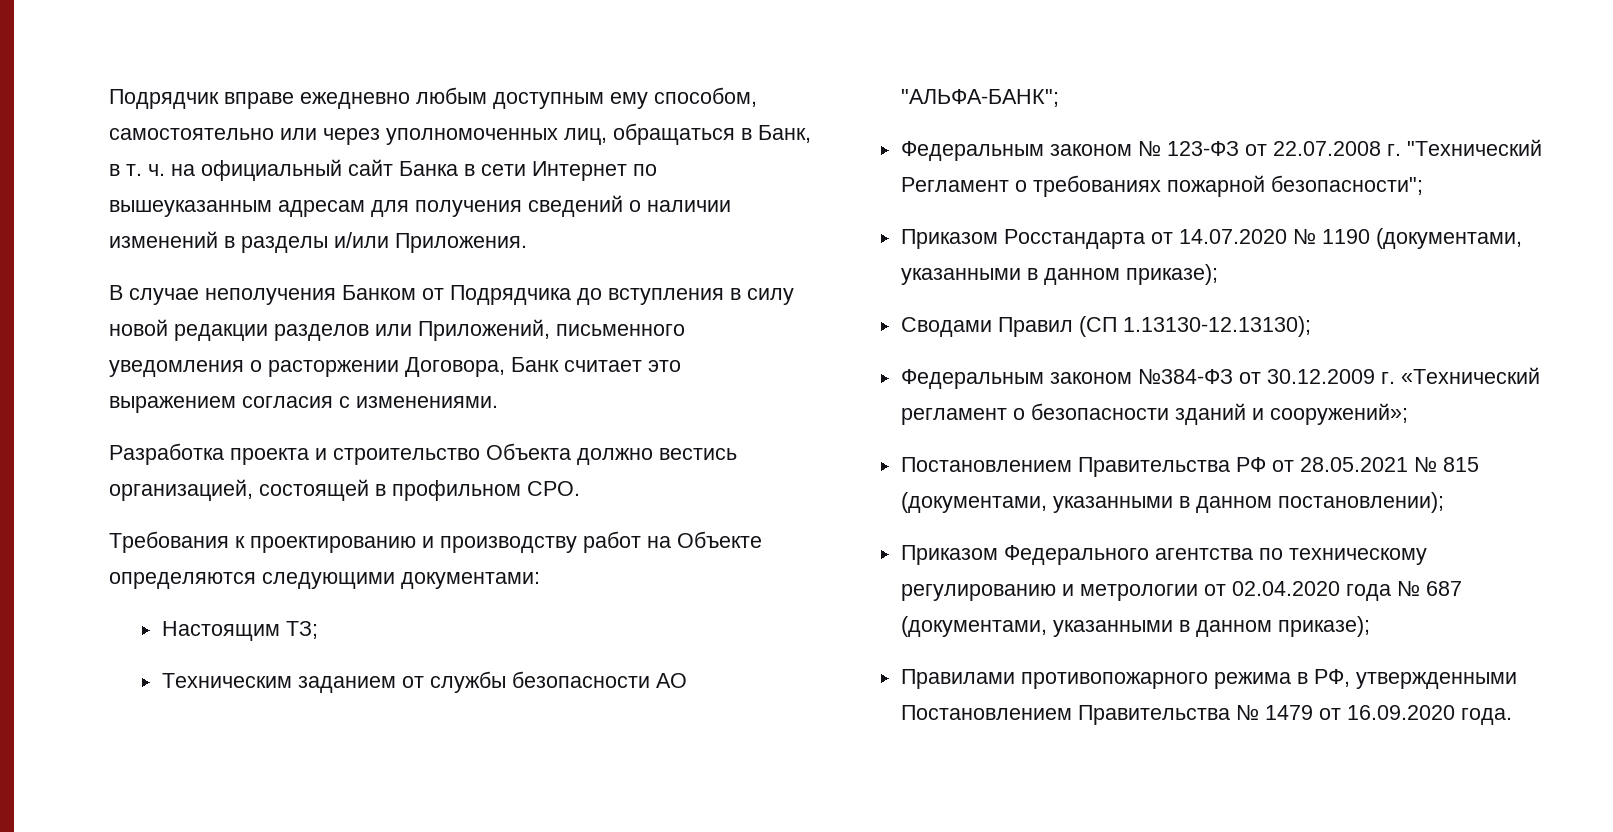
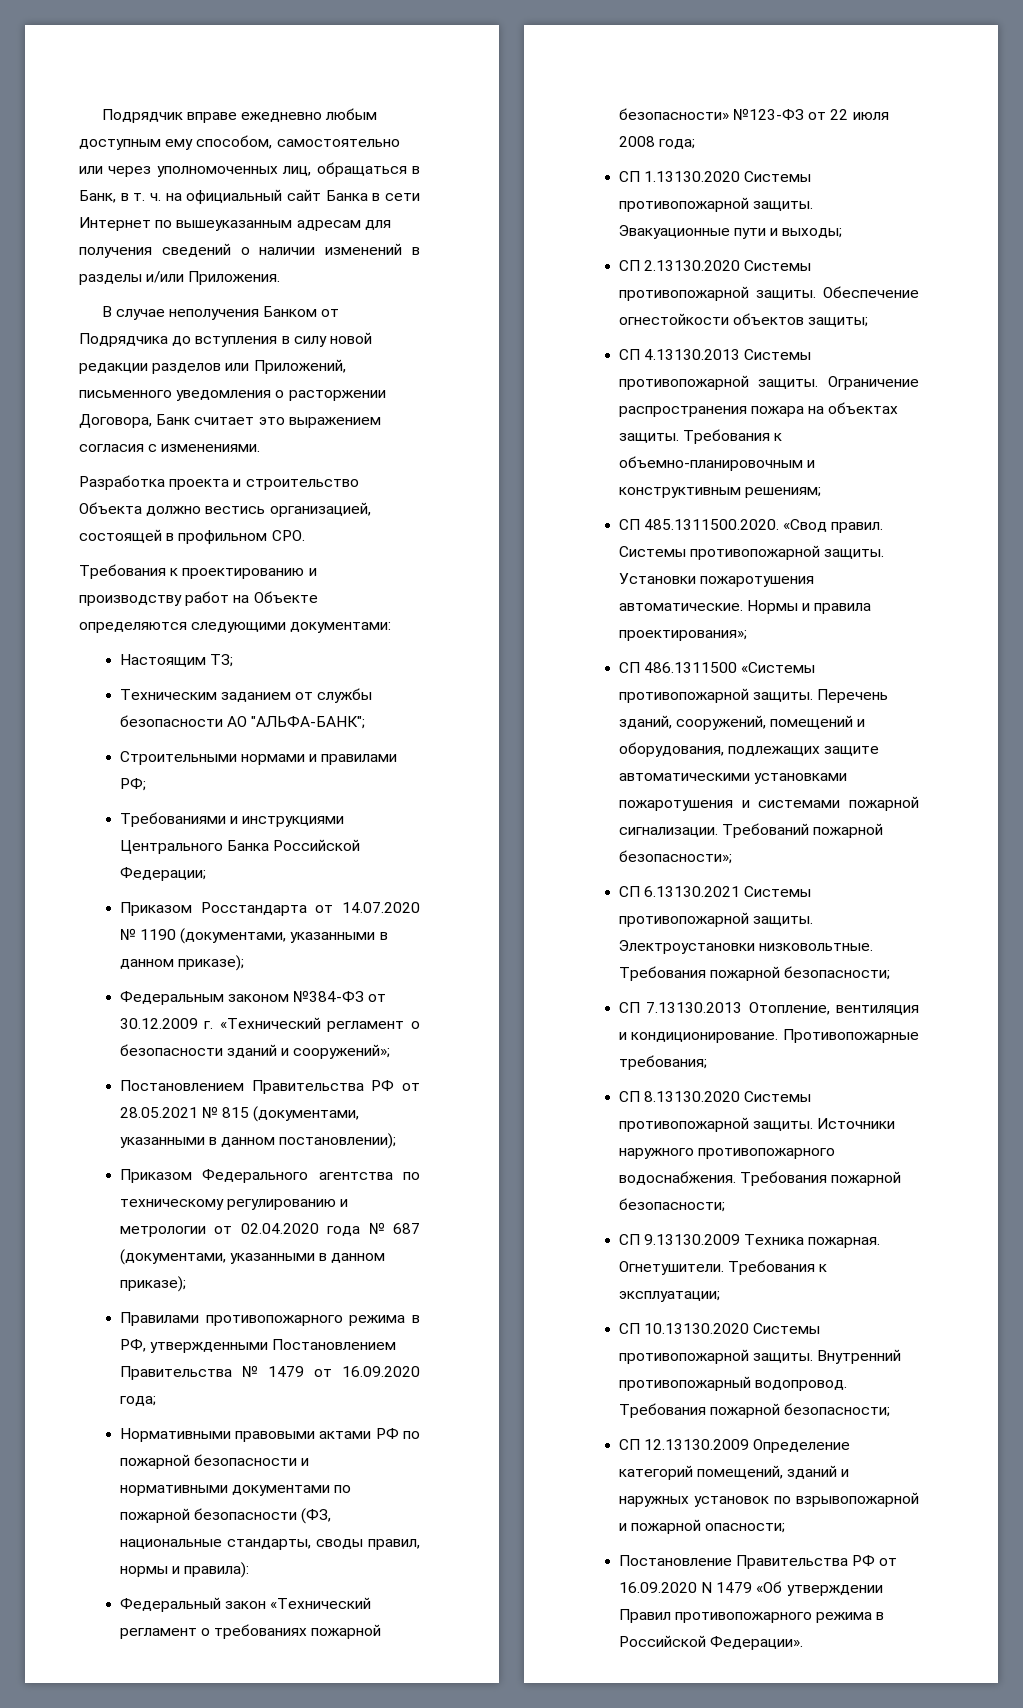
[900,139,1542,161] [900,175,1423,197] Федеральным законом № 123-ФЗ от 22.07.2008 г. "Технический Регламент о требованиях пожарной безопасности"; -> [119,751,398,765] [119,778,146,791] [119,812,345,827] [119,839,361,854] [119,867,206,881] Строительными нормами и правилами РФ; // Требованиями и инструкциями Центрального Банка Российской Федерации;
[900,316,1311,337] // Сводами Правил (СП 1.13130-12.13130); -> (245, 963) none
[1460,708,1512,725] года. -> [119,1396,156,1406] [119,1428,420,1442] [119,1454,310,1469] [119,1485,352,1496] [119,1508,332,1524] [119,1539,420,1550] [119,1562,250,1578] [119,1597,372,1612] [119,1624,382,1639] [618,108,889,120] [618,136,696,149] [618,171,812,182] [618,197,814,212] [618,225,843,239] [618,260,812,271] [618,286,919,301] [618,313,869,327] [618,349,812,360] [618,375,919,390] [618,402,899,417] [618,429,783,444] [618,456,816,471] [618,487,822,498] [618,519,884,533] [618,545,885,560] [618,573,815,587] [618,600,872,614] [618,630,747,641] [618,662,816,673] [618,688,889,703] [618,715,866,730] [618,742,880,757] [618,773,848,784] [618,796,919,811] [618,823,884,838] [618,850,732,864] [618,886,812,897] [618,912,814,927] [618,940,874,954] [618,966,891,981] [618,1002,919,1015] [618,1029,919,1043] [618,1055,707,1070] [618,1091,812,1102] [618,1117,896,1132] [618,1148,836,1159] [618,1171,902,1186] [618,1198,725,1212] [618,1234,881,1248] [618,1260,828,1275] [618,1291,720,1302] [618,1323,821,1334] [618,1349,902,1364] [618,1376,848,1391] [618,1403,891,1418] [618,1439,851,1453] [618,1465,850,1480] [618,1492,919,1507] [618,1519,786,1534] [618,1555,898,1569] [618,1581,883,1596] [618,1609,885,1623] [618,1635,804,1650] года; // Нормативными правовыми актами РФ по пожарной безопасности и нормативными документами по пожарной безопасности (ФЗ, национальные стандарты, своды правил, нормы и правила): // Федеральный закон «Технический регламент о требованиях пожарной безопасности» №123-ФЗ от 22 июля 2008 года; // СП 1.13130.2020 Системы противопожарной защиты. Эвакуационные пути и выходы; // СП 2.13130.2020 Системы противопожарной защиты. Обеспечение огнестойкости объектов защиты; // СП 4.13130.2013 Системы противопожарной защиты. Ограничение распространения пожара на объектах защиты. Требования к объемно-планировочным и конструктивным решениям; // СП 485.1311500.2020. «Свод правил. Системы противопожарной защиты. Установки пожаротушения автоматические. Нормы и правила проектирования»; // СП 486.1311500 «Системы противопожарной защиты. Перечень зданий, сооружений, помещений и оборудования, подлежащих защите автоматическими установками пожаротушения и системами пожарной сигнализации. Требований пожарной безопасности»; // СП 6.13130.2021 Системы противопожарной защиты. Электроустановки низковольтные. Требования пожарной безопасности; // СП 7.13130.2013 Отопление, вентиляция и кондиционирование. Противопожарные требования; // СП 8.13130.2020 Системы противопожарной защиты. Источники наружного противопожарного водоснабжения. Требования пожарной безопасности; // СП 9.13130.2009 Техника пожарная. Огнетушители. Требования к эксплуатации; // СП 10.13130.2020 Системы противопожарной защиты. Внутренний противопожарный водопровод. Требования пожарной безопасности; // СП 12.13130.2009 Определение категорий помещений, зданий и наружных установок по взрывопожарной и пожарной опасности; // Постановление Правительства РФ от 16.09.2020 N 1479 «Об утверждении Правил противопожарного режима в Российской Федерации».

